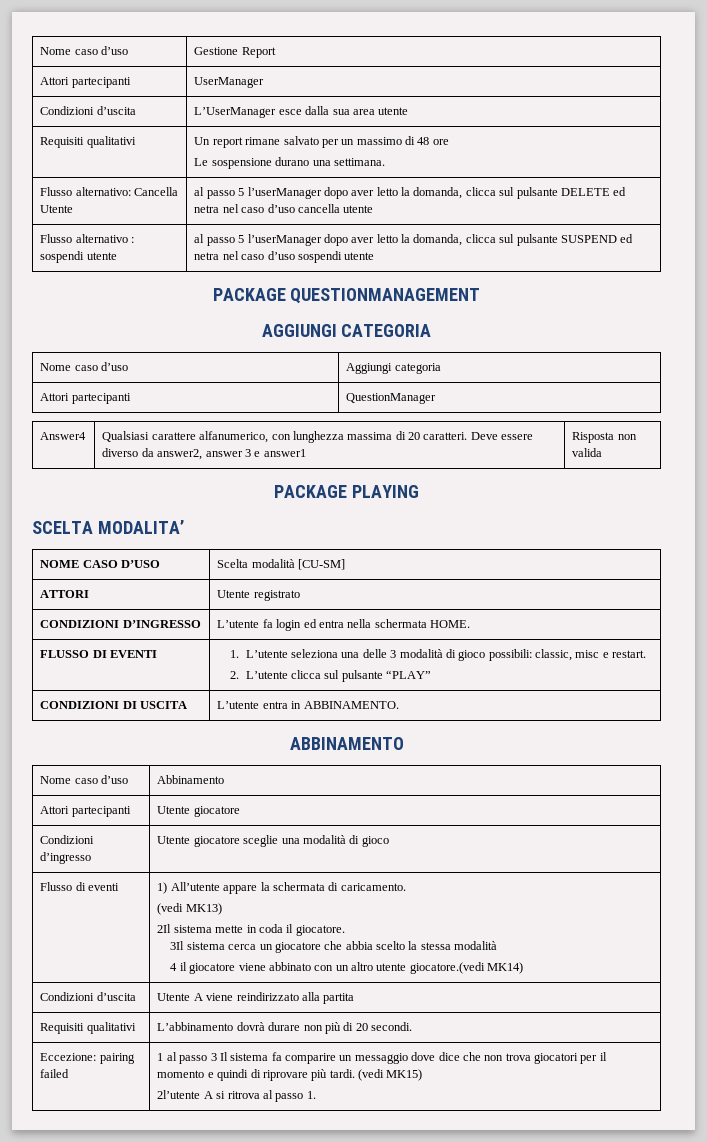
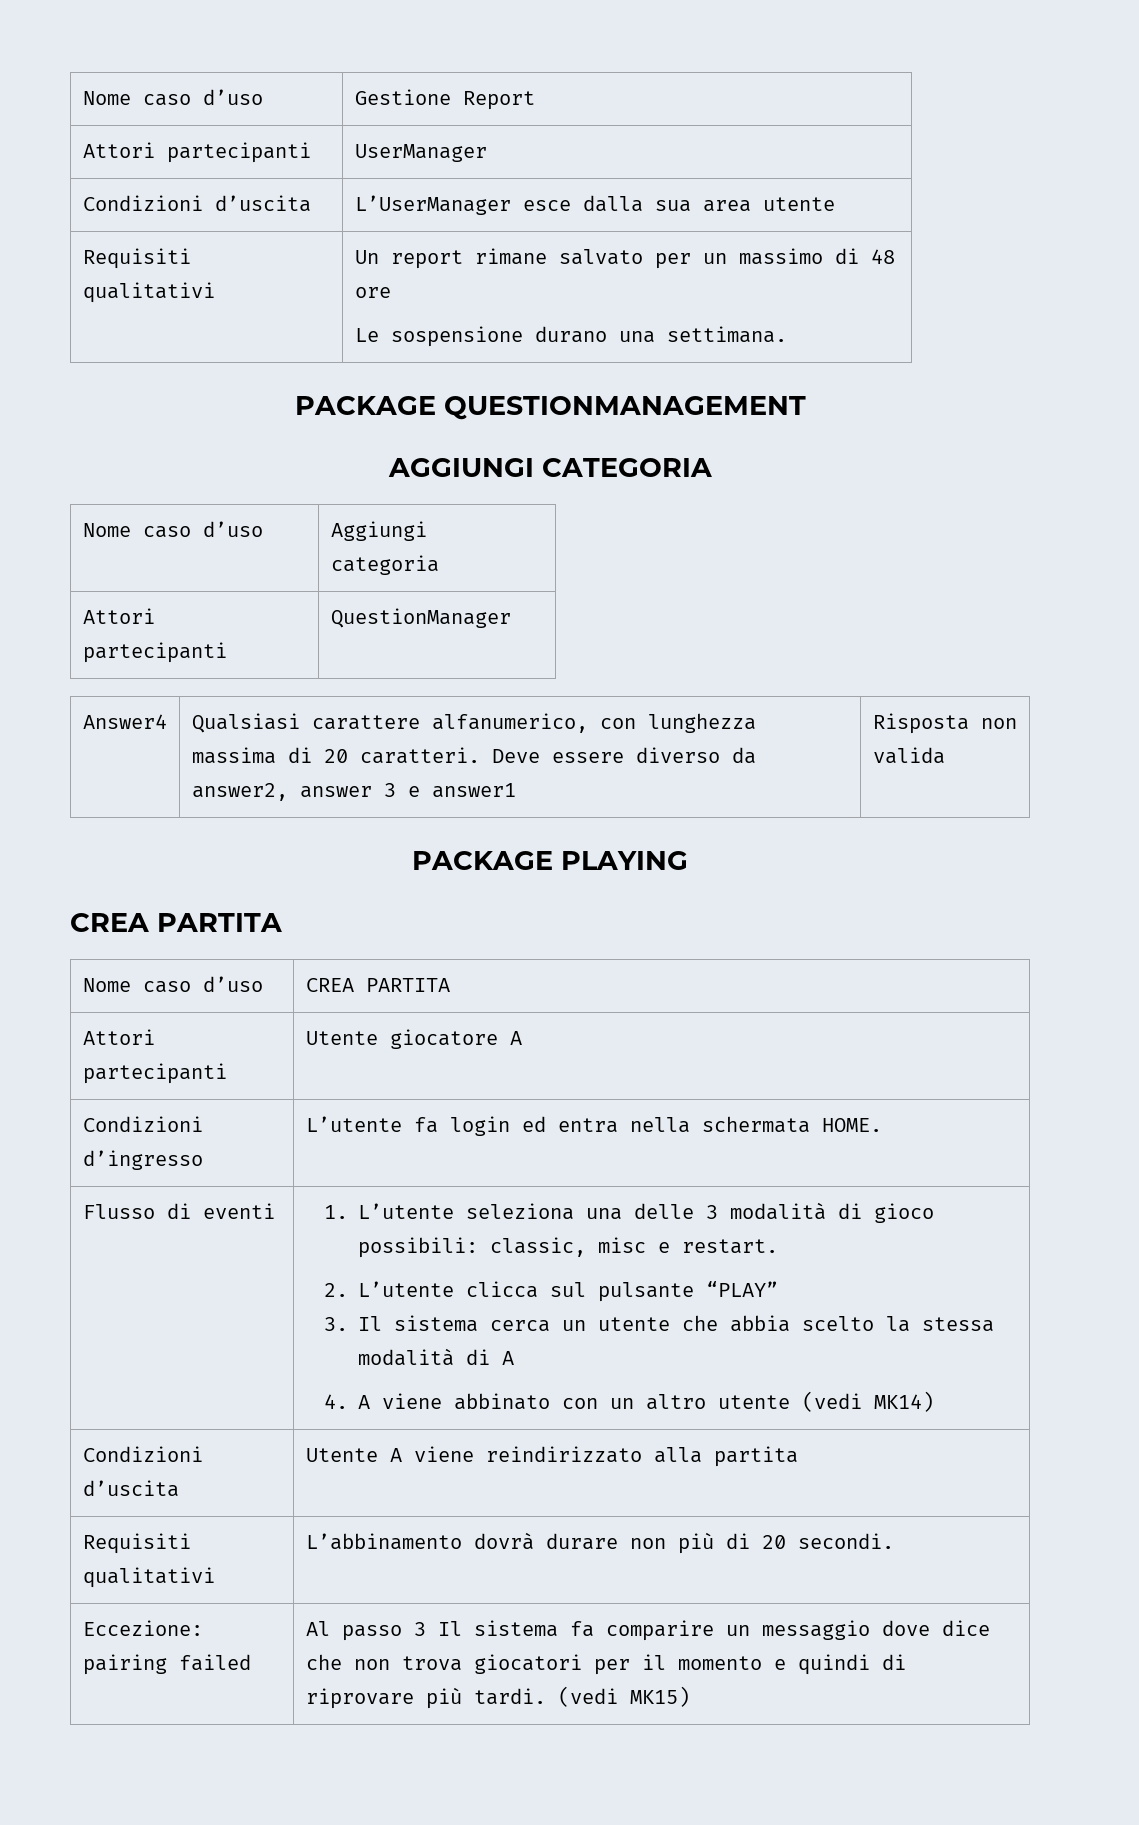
[40,187,179,196] [40,205,74,213] [194,187,627,199] [194,204,374,213] [40,234,135,243] [40,251,117,263] [194,234,634,246] [194,251,375,263] // Flusso alternativo: Cancella Utente | al passo 5 l’userManager dopo aver letto la domanda, clicca sul pulsante DELETE ed netra nel caso d’uso cancella utente // Flusso alternativo : sospendi utente | al passo 5 l’userManager dopo aver letto la domanda, clicca sul pulsante SUSPEND ed netra nel caso d’uso sospendi utente -> (787, 334) none
[32,520,184,534] [40,560,161,568] [217,559,346,570] [40,590,90,598] [217,590,300,601] [40,620,201,628] SCELTA MODALITA’ // NOME CASO D’USO | Scelta modalità [CU-SM] // ATTORI | Utente registrato // CONDIZIONI D’INGRESSO -> [70,913,282,932] [82,976,263,993] [305,978,450,992] [82,1029,155,1045] [82,1063,227,1084] [305,1029,522,1049] [82,1116,203,1132] [82,1150,203,1170] CREA PARTITA // Nome caso d’uso | CREA PARTITA // Attori partecipanti | Utente giocatore A // Condizioni d’ingresso
[40,650,158,658] FLUSSO DI EVENTI -> [82,1203,275,1219] Flusso di eventi
[40,701,188,709] [217,701,399,709] [289,737,404,750] [40,775,129,784] [157,775,225,784] [40,806,131,817] [157,806,240,817] [40,835,95,844] [40,852,92,864] [157,835,389,847] [40,882,120,891] [157,882,406,894] [157,903,222,915] [157,924,345,936] [170,941,185,950] // CONDIZIONI DI USCITA | L’utente entra in ABBINAMENTO. // ABBINAMENTO // Nome caso d’uso | Abbinamento // Attori partecipanti | Utente giocatore // Condizioni d’ingresso | Utente giocatore sceglie una modalità di gioco // Flusso di eventi | 1) All’utente appare la schermata di caricamento. // (vedi MK13) // 2Il sistema mette in coda il giocatore. // 3Il -> [324,1316,383,1331] // 3. Il
[274,942,321,953] giocatore -> [598,1317,671,1331] utente
[170,962,236,974] // 4 il giocatore -> [466,1349,515,1365] [324,1394,371,1409] di A // 4. A
[409,962,485,974] giocatore.(vedi -> [802,1391,863,1412] (vedi
[157,1052,177,1061] 1 al -> [305,1621,330,1636] Al
[157,1090,316,1102] // 2l’utente A si ritrova al passo 1. -> (690, 1696) none

